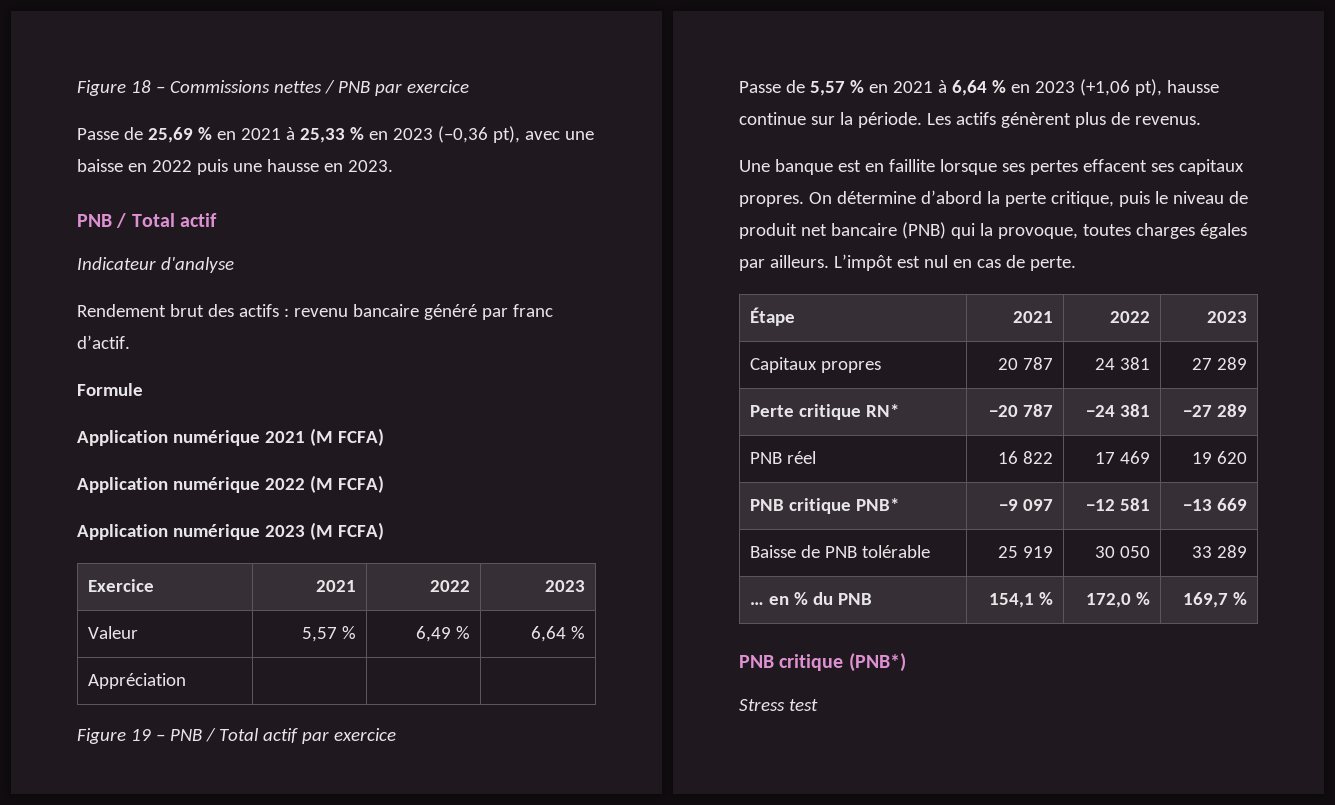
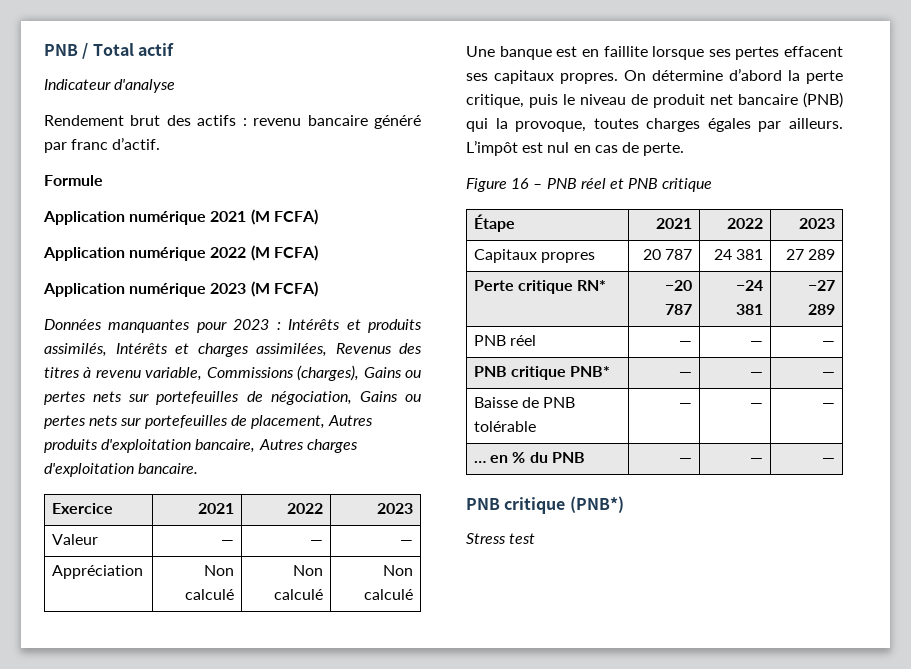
[77,80,469,96] [77,126,594,143] [77,159,393,175] Figure 18 – Commissions nettes / PNB par exercice // Passe de 25,69 % en 2021 à 25,33 % en 2023 (−0,36 pt), avec une baisse en 2022 puis une hausse en 2023. // -> (44, 50) none
(384, 531) none -> [44,319,422,333] [44,343,422,357] [44,365,421,381] [44,391,421,405] [44,415,374,429] [44,439,358,453] [44,463,199,477] // Données manquantes pour 2023 : Intérêts et produits assimilés, Intérêts et charges assimilées, Revenus des titres à revenu variable, Commissions (charges), Gains ou pertes nets sur portefeuilles de négociation, Gains ou pertes nets sur portefeuilles de placement, Autres produits d'exploitation bancaire, Autres charges d'exploitation bancaire.
[302,626,357,642] [416,626,471,642] [531,626,586,642] [87,673,186,689] [77,728,396,744] [739,79,1219,96] [739,112,1201,128] 5,57 % | 6,49 % | 6,64 % // Appréciation | | | // Figure 19 – PNB / Total actif par exercice // Passe de 5,57 % en 2021 à 6,64 % en 2023 (+1,06 pt), hausse continue sur la période. Les actifs génèrent plus de revenus. -> [220,540,234,545] [309,540,323,545] [399,540,413,545] [52,565,144,579] [203,565,234,576] [184,589,234,600] [292,565,323,576] [273,589,323,600] [382,565,413,576] [363,589,413,600] — | — | — // Appréciation | Non calculé | Non calculé | Non calculé
(1076, 263) none -> [466,178,713,192] // Figure 16 – PNB réel et PNB critique
[998,451,1054,464] [1095,451,1151,464] [1192,451,1248,464] [749,498,899,514] [999,499,1054,511] [1086,498,1151,511] [1183,498,1248,511] [749,545,930,558] [998,546,1054,558] [1095,546,1151,558] [1192,545,1248,558] 16 822 | 17 469 | 19 620 // PNB critique PNB* | −9 097 | −12 581 | −13 669 // Baisse de PNB tolérable | 25 919 | 30 050 | 33 289 -> [678,341,692,346] [749,341,763,346] [821,341,835,346] [474,366,611,380] [678,372,692,377] [749,372,763,377] [821,372,835,377] [474,397,576,408] [474,421,537,432] [678,403,692,408] [749,403,763,408] [821,403,835,408] — | — | — // PNB critique PNB* | — | — | — // Baisse de PNB tolérable | — | — | —
[989,592,1054,608] [1086,592,1151,608] [1183,592,1248,608] 154,1 % | 172,0 % | 169,7 % -> [678,458,692,463] [749,458,763,463] [821,458,835,463] — | — | —

